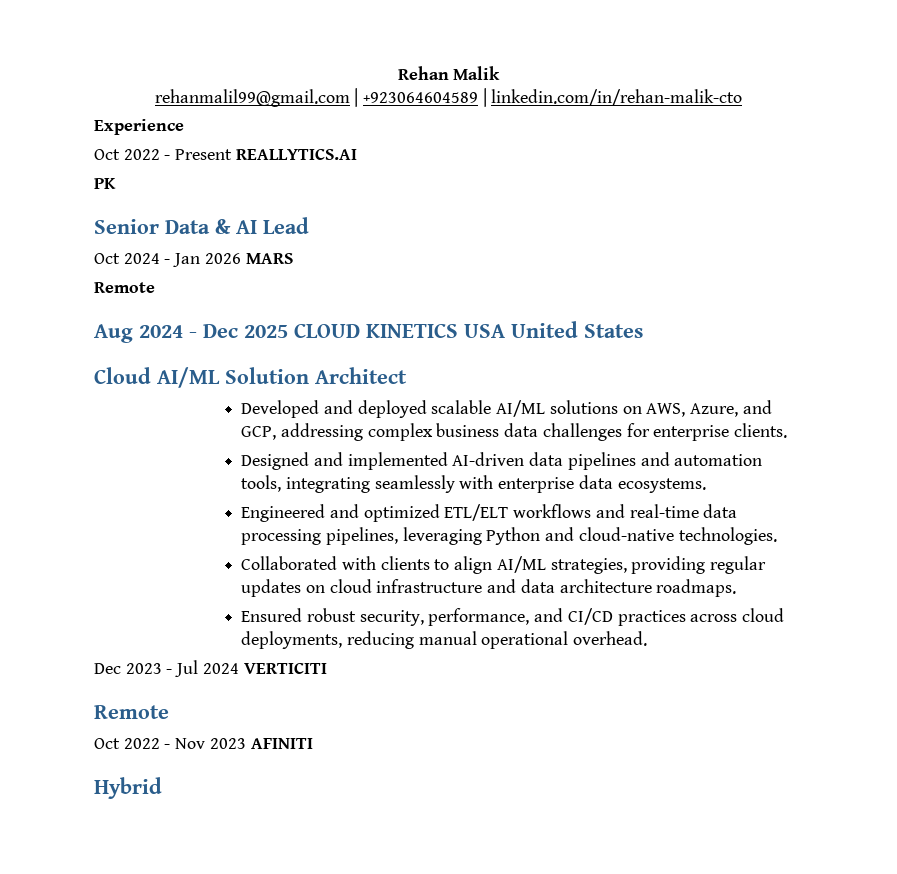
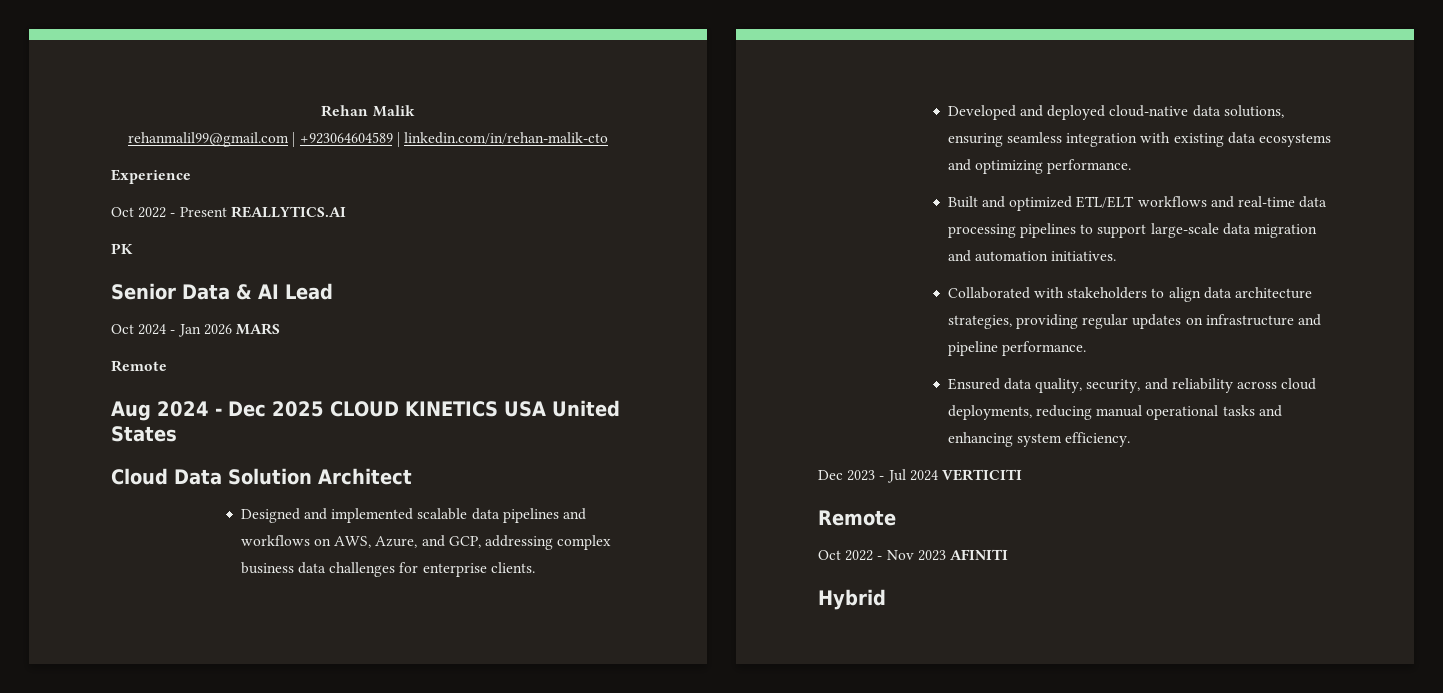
[157,367,220,388] AI/ML -> [174,469,222,485] Data
[241,400,618,418] Developed and deployed scalable AI/ML solutions -> [240,508,587,523] [240,535,310,546] Designed and implemented scalable data pipelines and workflows
[241,452,763,470] [241,475,706,493] [241,504,326,522] Designed and implemented AI-driven data pipelines and automation tools, integrating seamlessly with enterprise data ecosystems. // Engineered -> [947,105,1284,120] [947,132,1332,147] [947,159,1132,174] [947,196,978,208] Developed and deployed cloud-native data solutions, ensuring seamless integration with existing data ecosystems and optimizing performance. // Built
[325,527,777,545] pipelines, leveraging Python and cloud-native technologies. -> [1020,223,1318,238] [947,250,1117,262] pipelines to support large-scale data migration and automation initiatives.
[380,556,430,570] clients -> [1067,287,1148,299] stakeholders
[496,556,546,573] AI/ML -> [1203,287,1313,299] data architecture
[329,579,372,593] cloud -> (1203, 321) none
[520,579,737,597] [241,608,686,626] data architecture roadmaps. // Ensured robust security, performance, and CI/CD practices -> [947,341,1087,356] [947,378,1233,393] pipeline performance. // Ensured data quality, security, and reliability
[573,631,648,646] overhead. -> [1222,405,1282,417] [947,432,1131,447] tasks and enhancing system efficiency.

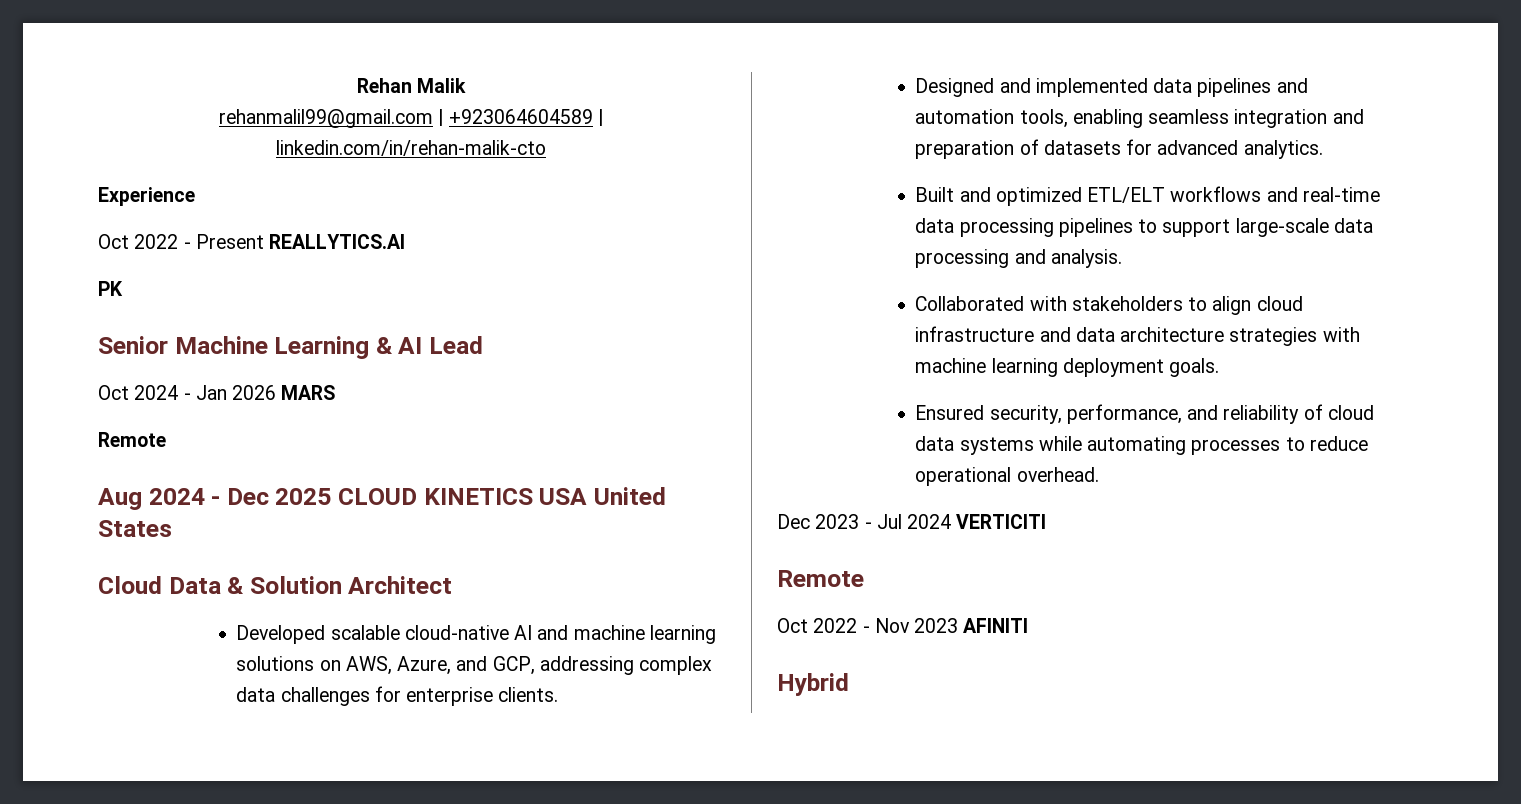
[182,284,230,300] Data -> [174,336,370,359] Machine Learning
(222, 477) none -> [227,577,245,594] &
[240,508,587,523] [240,535,310,546] Designed and implemented scalable data pipelines and workflows -> [236,625,716,644] [236,656,315,671] Developed scalable cloud-native AI and machine learning solutions
[240,562,294,574] business -> (713, 665) none
[947,105,1284,120] [947,132,1332,147] [947,159,1132,174] Developed and deployed cloud-native data solutions, ensuring seamless integration with existing data ecosystems and optimizing performance. -> [915,78,1308,97] [915,109,1364,128] [915,139,1323,159] Designed and implemented data pipelines and automation tools, enabling seamless integration and preparation of datasets for advanced analytics.
[1254,224,1318,238] [947,250,1117,262] migration and automation initiatives. -> [915,249,1122,268] processing and analysis.
[1203,287,1313,299] [947,314,1322,329] [947,341,1087,356] [947,378,1317,393] [947,405,1282,420] [947,432,1131,447] data architecture strategies, providing regular updates on infrastructure and pipeline performance. // Ensured data quality, security, and reliability across cloud deployments, reducing manual operational tasks and enhancing system efficiency. -> [1256,296,1303,311] [915,326,1360,346] [915,358,1220,377] [915,404,1374,424] [915,436,1368,455] [915,467,1099,486] cloud infrastructure and data architecture strategies with machine learning deployment goals. // Ensured security, performance, and reliability of cloud data systems while automating processes to reduce operational overhead.

